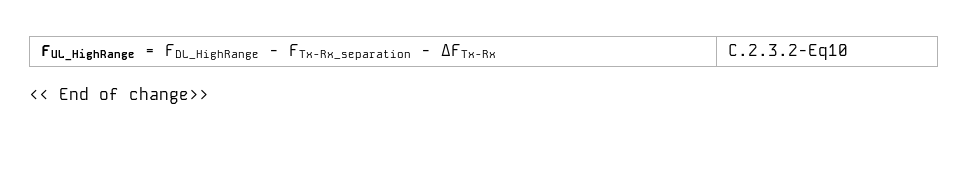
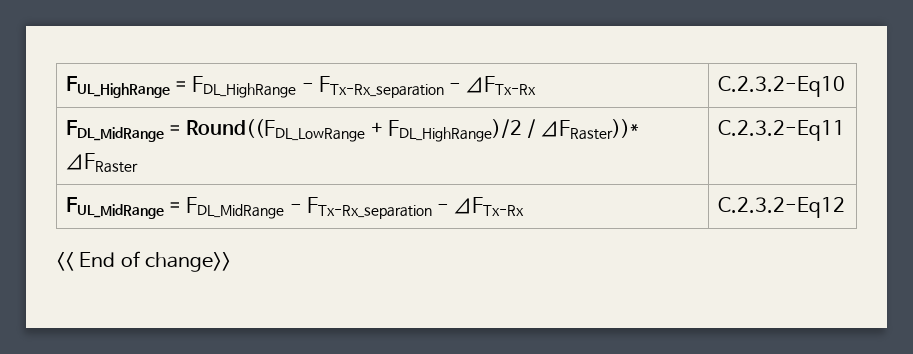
(849, 52) none -> [65,119,640,142] [65,153,138,173] [717,120,845,141] [65,197,525,219] [717,197,845,218] // FDL_MidRange = Round((FDL_LowRange + FDL_HighRange)/2 / ΔFRaster))* ΔFRaster | C.2.3.2-Eq11 // FUL_MidRange = FDL_MidRange - FTx-Rx_separation - ΔFTx-Rx | C.2.3.2-Eq12

